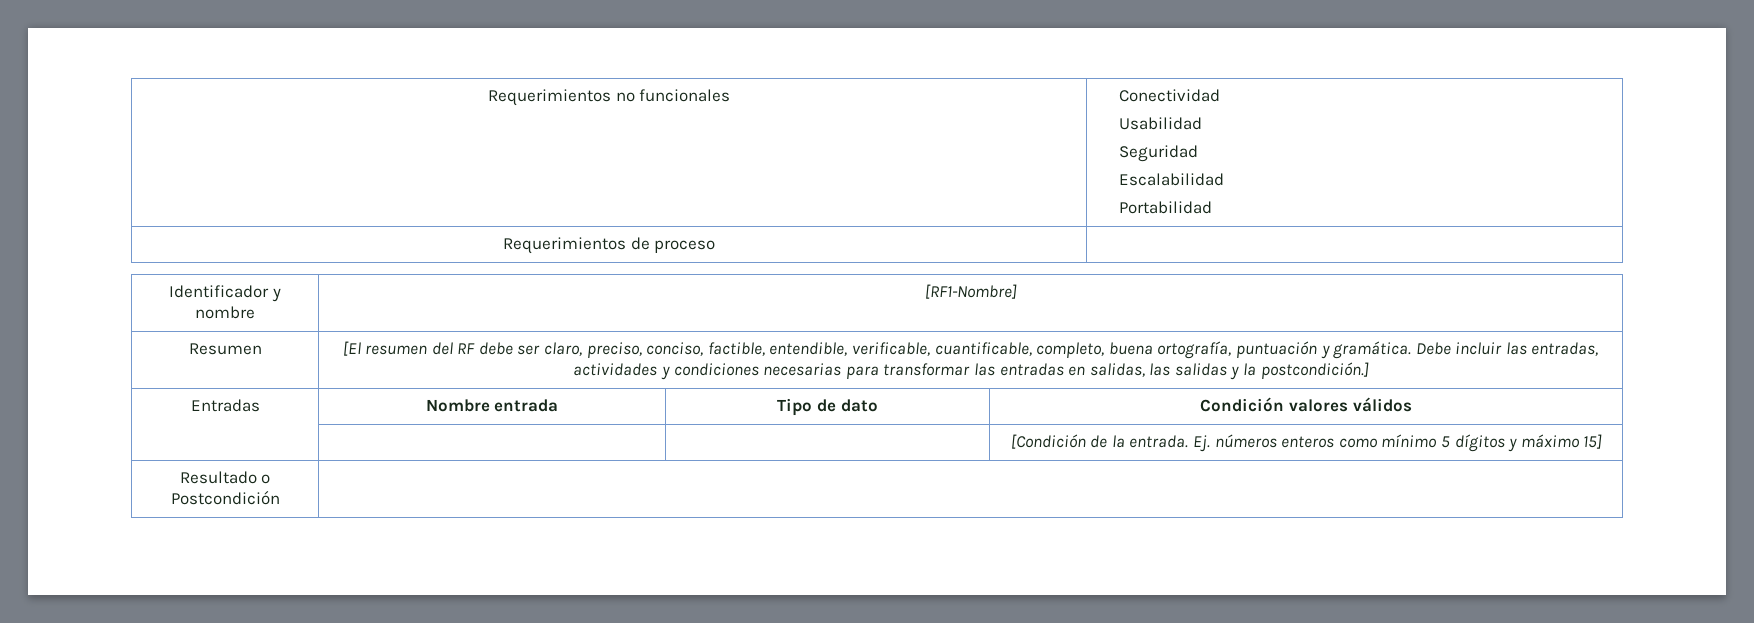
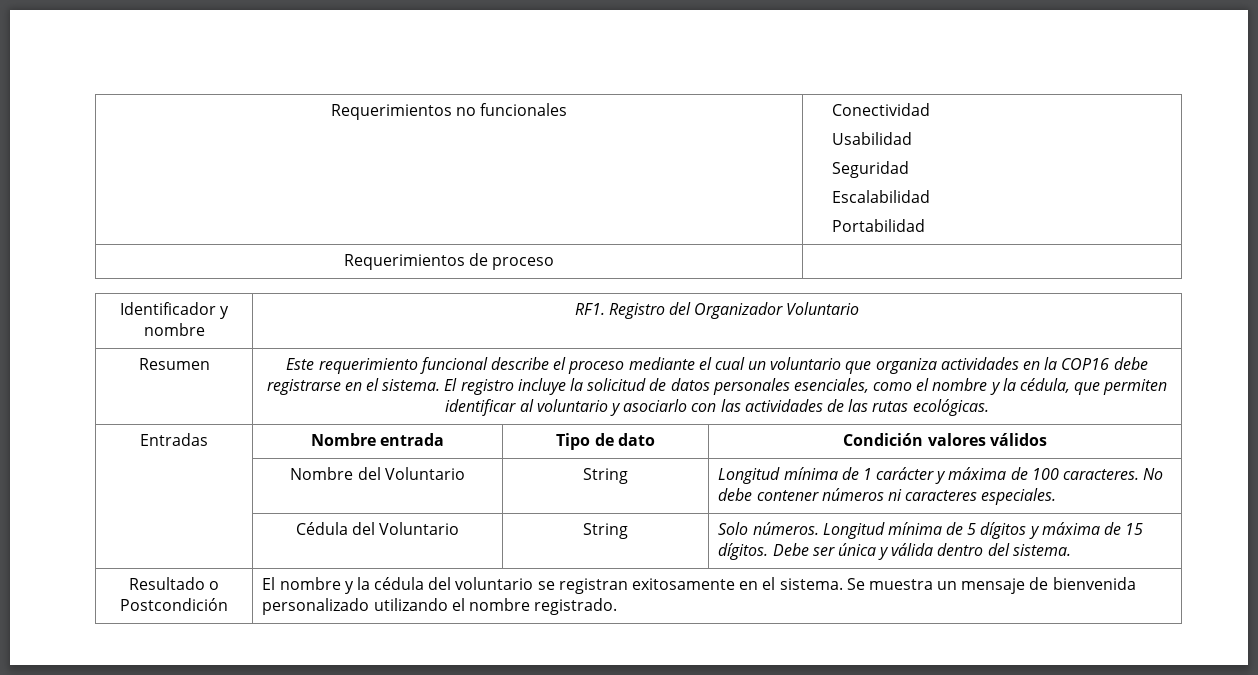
[925,284,1017,299] [188,343,262,355] [342,341,1599,359] [573,362,1369,380] [RF1-Nombre] // Resumen | [El resumen del RF debe ser claro, preciso, conciso, factible, entendible, verificable, cuantificable, completo, buena ortografía, puntuación y gramática. Debe incluir las entradas, actividades y condiciones necesarias para transformar las entradas en salidas, las salidas y la postcondición.] -> [574,302,860,319] [138,358,210,370] [286,357,1148,374] [266,378,1168,395] [445,399,989,416] RF1. Registro del Organizador Voluntario // Resumen | Este requerimiento funcional describe el proceso mediante el cual un voluntario que organiza actividades en la COP16 debe registrarse en el sistema. El registro incluye la solicitud de datos personales esenciales, como el nombre y la cédula, que permiten identificar al voluntario y asociarlo con las actividades de las rutas ecológicas.
[1010,434,1603,452] [179,471,271,484] [170,490,280,505] | | [Condición de la entrada. Ej. números enteros como mínimo 5 dígitos y máximo 15] // Resultado o Postcondición | -> [290,467,465,480] [583,468,628,484] [718,467,1164,484] [718,488,1057,505] [295,522,460,535] [583,523,628,539] [718,522,1144,539] [718,543,1071,560] [128,577,220,590] [120,598,228,611] [262,577,1136,594] [262,598,618,615] Nombre del Voluntario | String | Longitud mínima de 1 carácter y máxima de 100 caracteres. No debe contener números ni caracteres especiales. // | Cédula del Voluntario | String | Solo números. Longitud mínima de 5 dígitos y máxima de 15 dígitos. Debe ser única y válida dentro del sistema. // Resultado o Postcondición | El nombre y la cédula del voluntario se registran exitosamente en el sistema. Se muestra un mensaje de bienvenida personalizado utilizando el nombre registrado.

